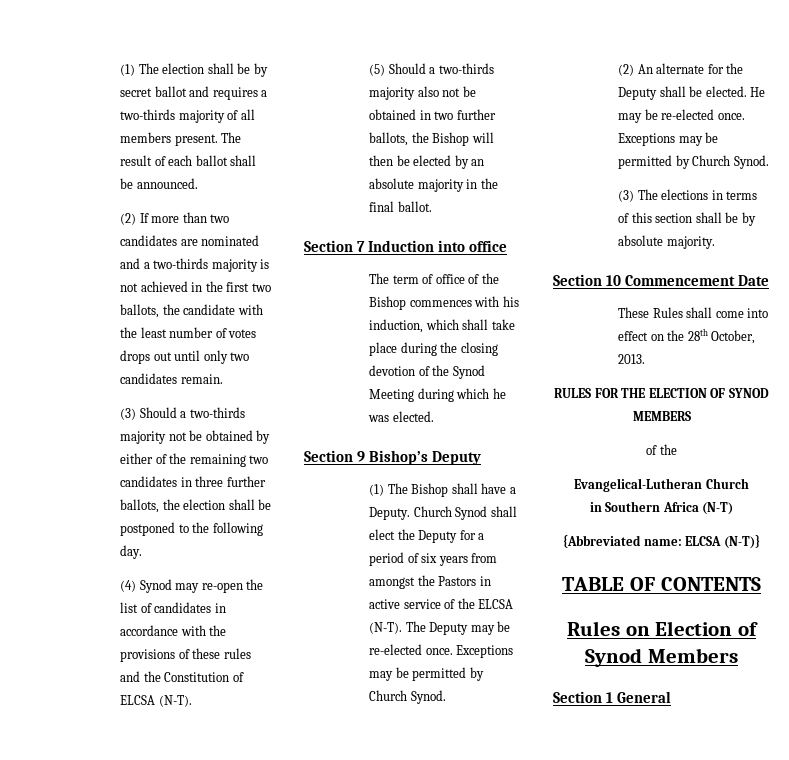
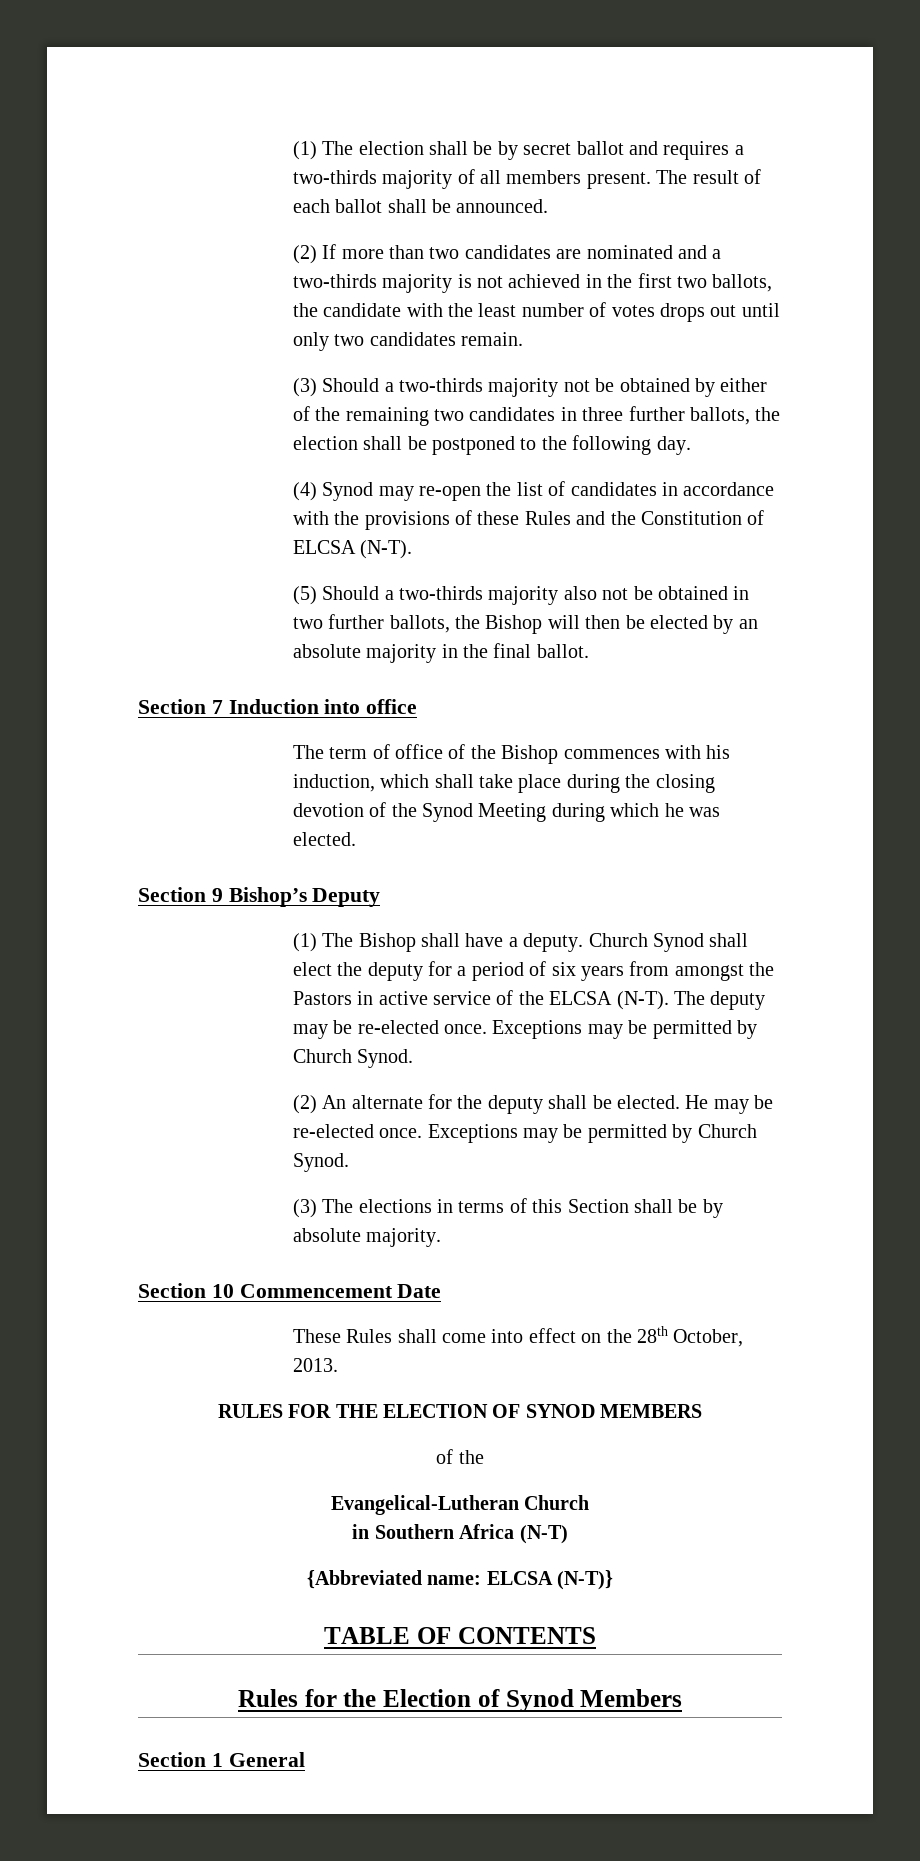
[223,648,251,659] rules -> [524,511,571,525] Rules
[369,507,411,520] Deputy. -> [523,933,584,952] deputy.
[418,530,458,543] Deputy -> [367,962,423,981] deputy
[429,622,469,635] Deputy -> [710,991,766,1010] deputy
[618,87,658,100] Deputy -> [487,1095,543,1114] deputy
[655,213,693,223] section -> [567,1199,629,1213] Section
[625,626,650,636] on -> [304,1689,377,1707] for the

